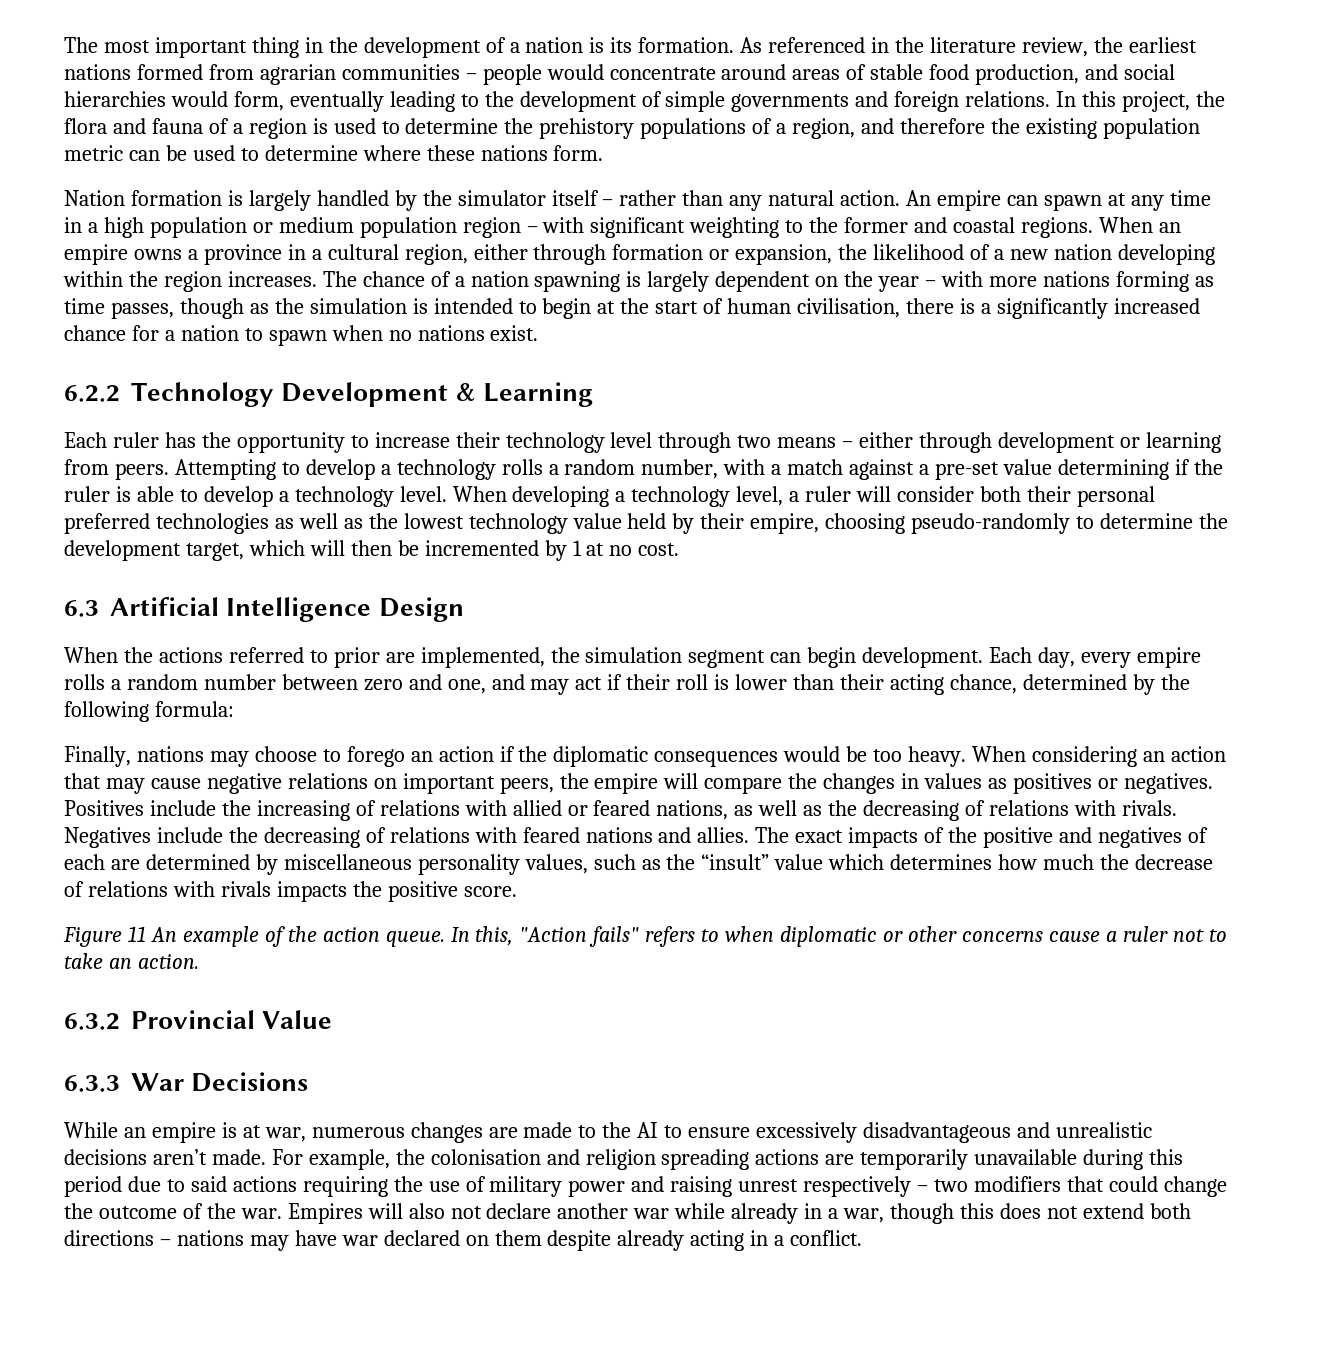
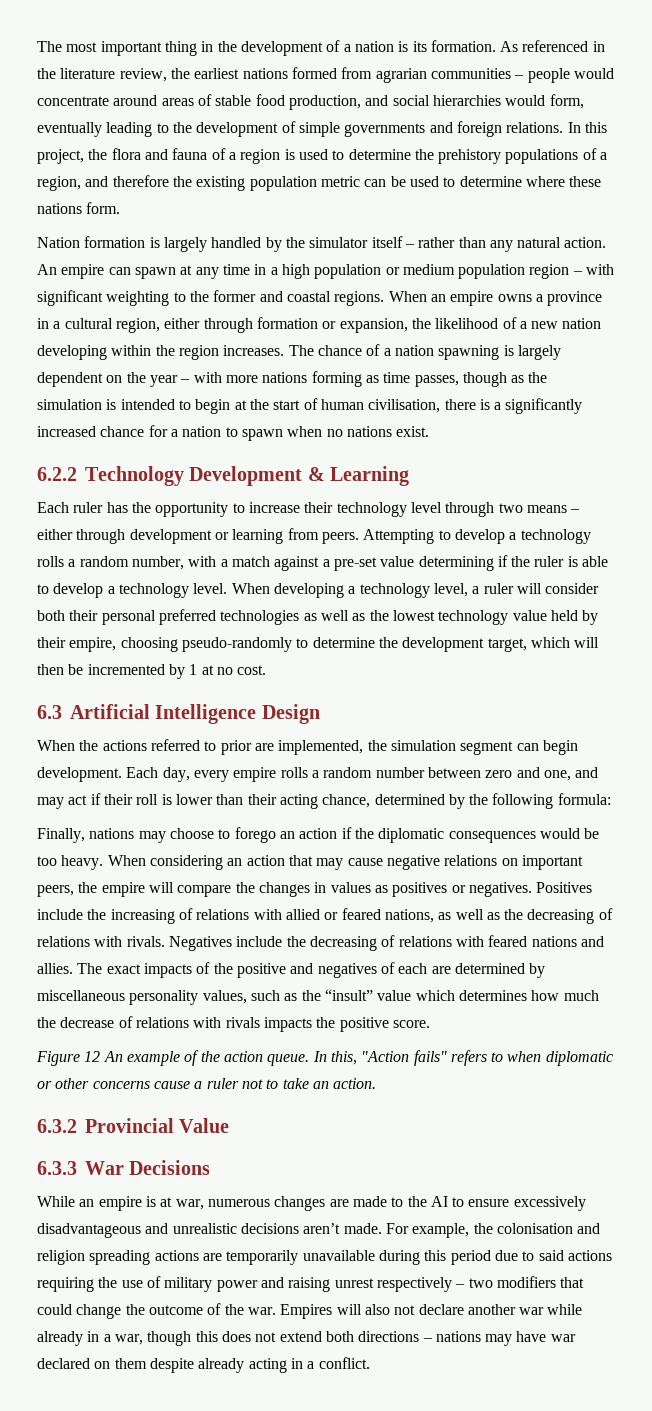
[127,926,146,942] 11 -> [84,1051,101,1062] 12

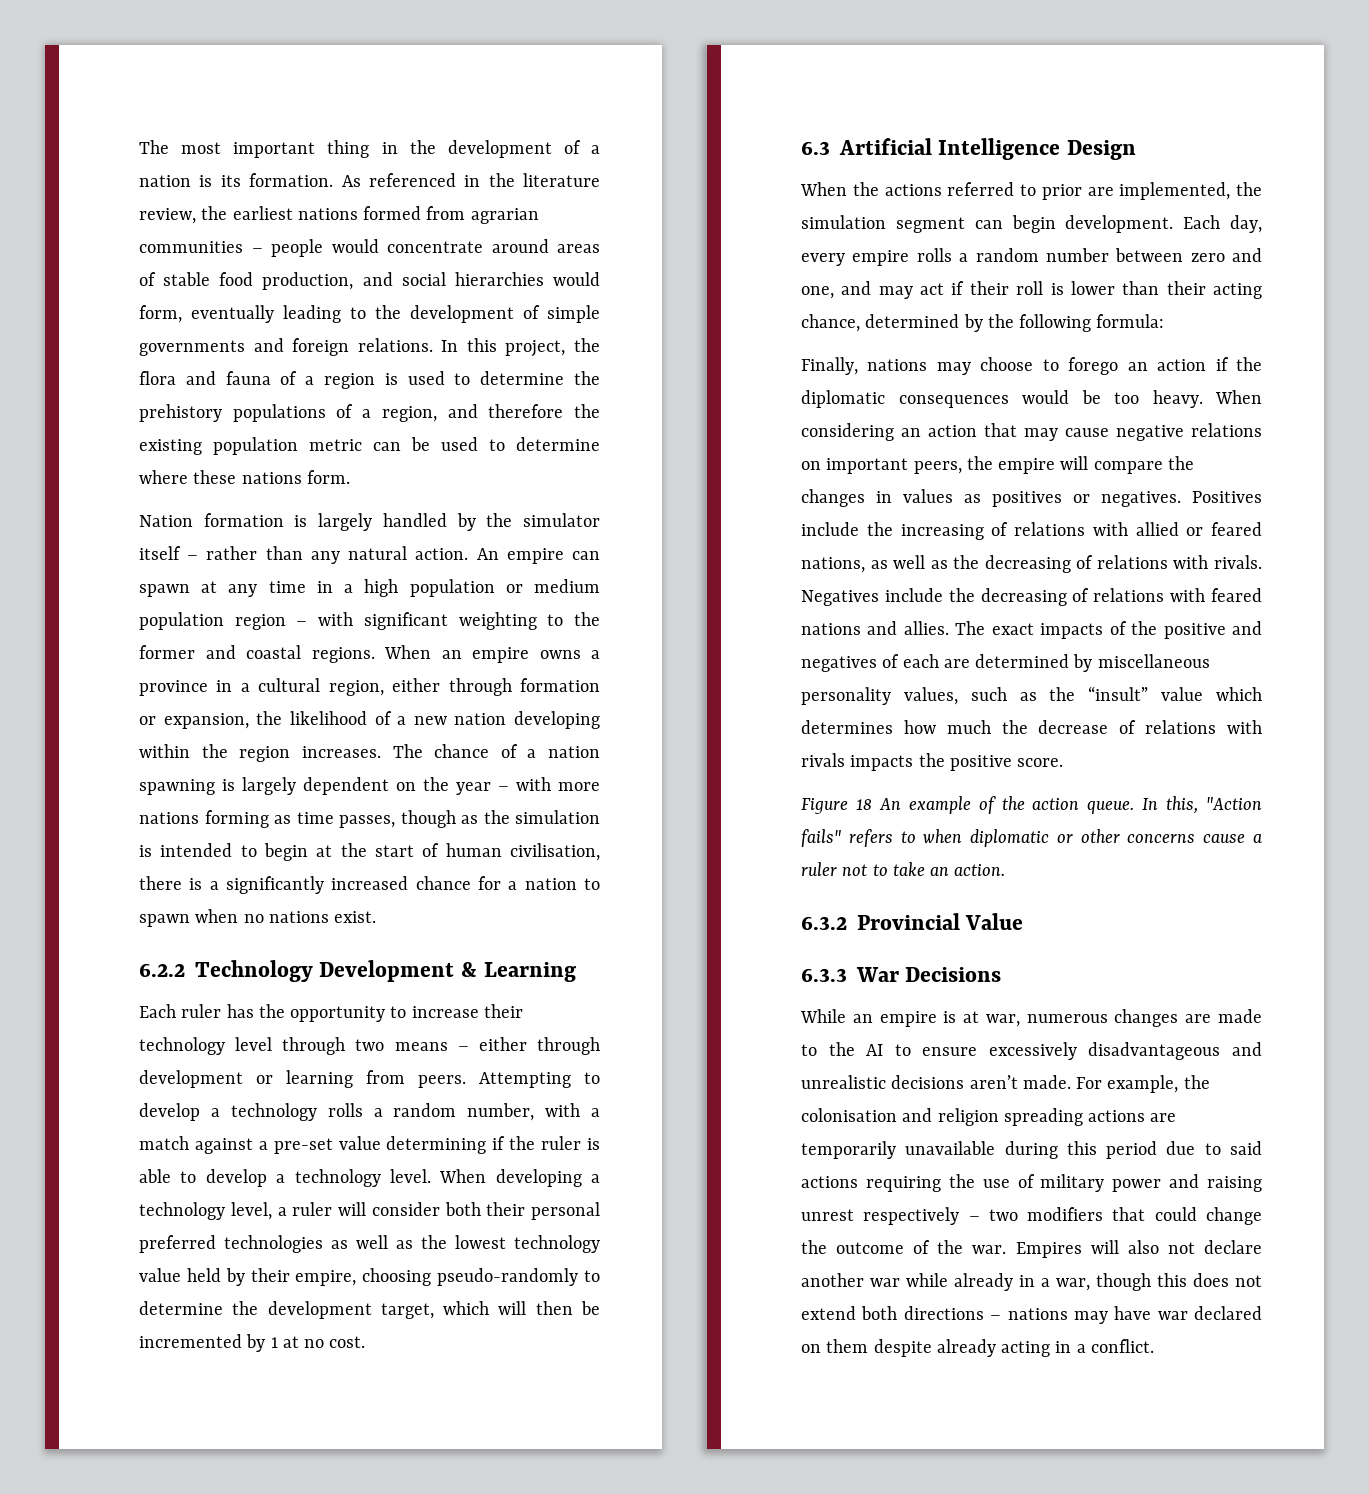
[84,1051,101,1062] 12 -> [855,799,872,810] 18

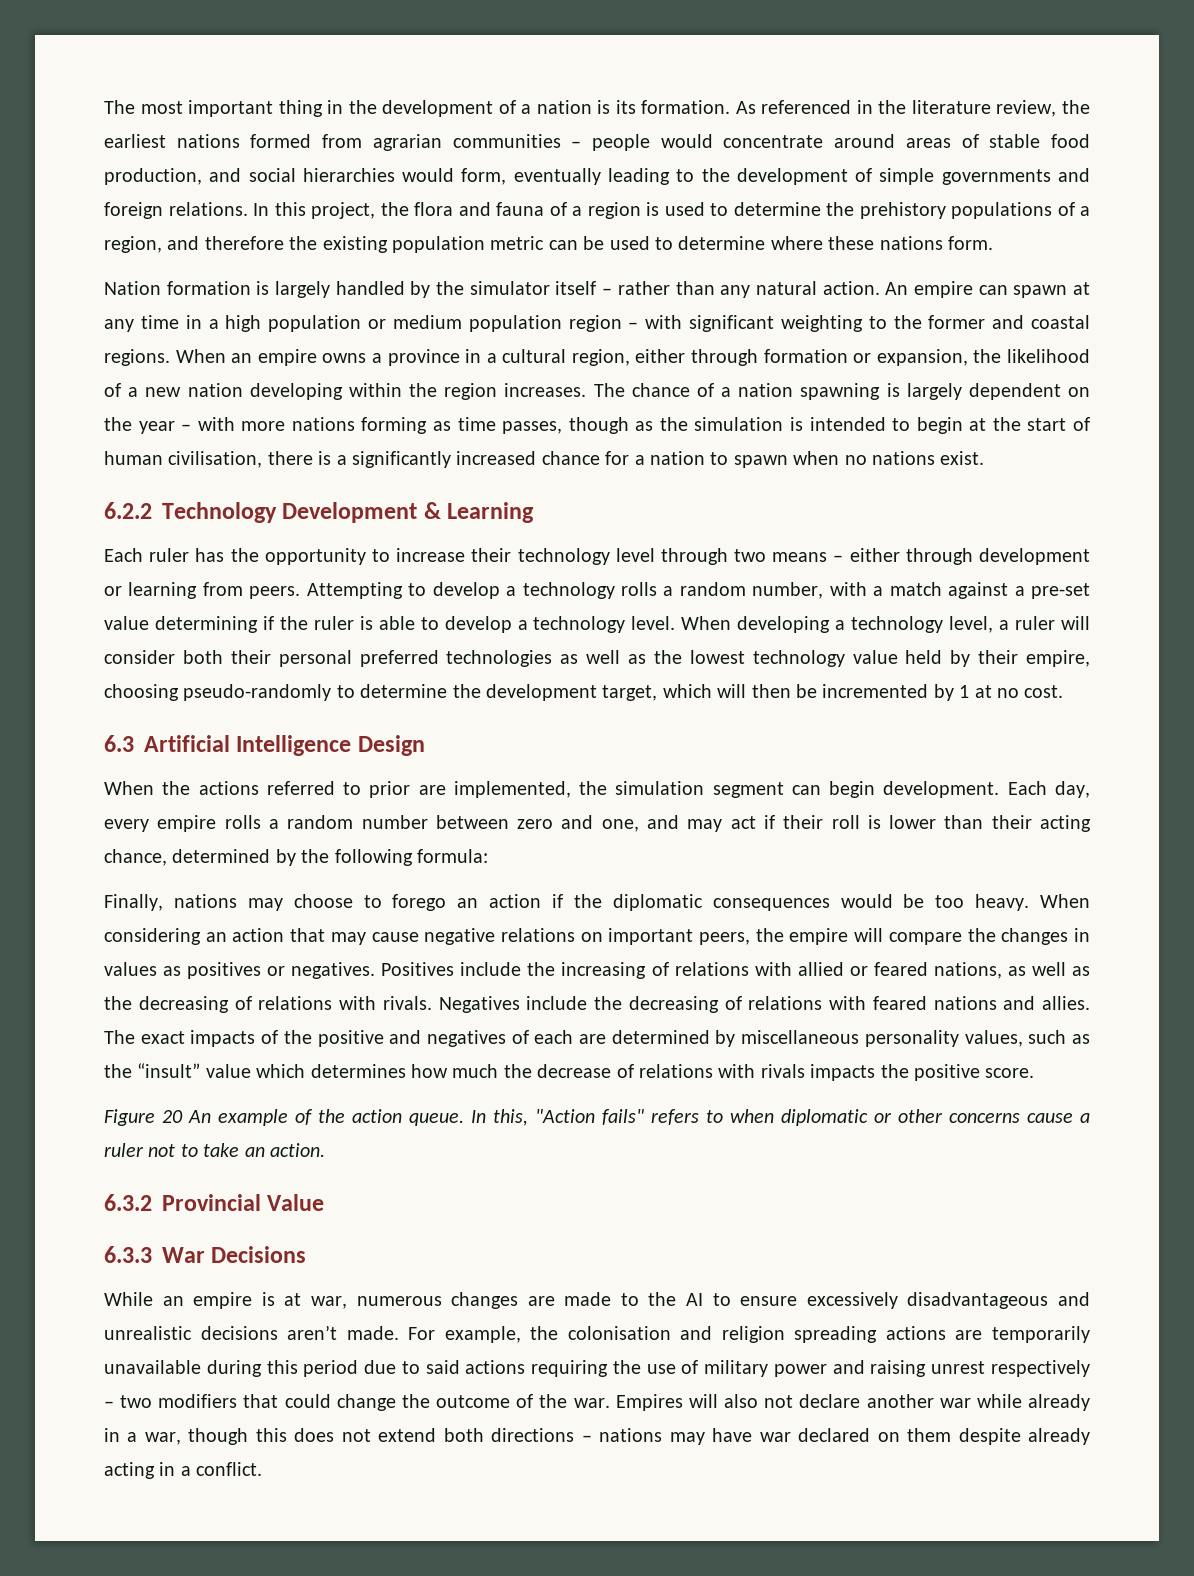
[855,799,872,810] 18 -> [162,1110,183,1123] 20

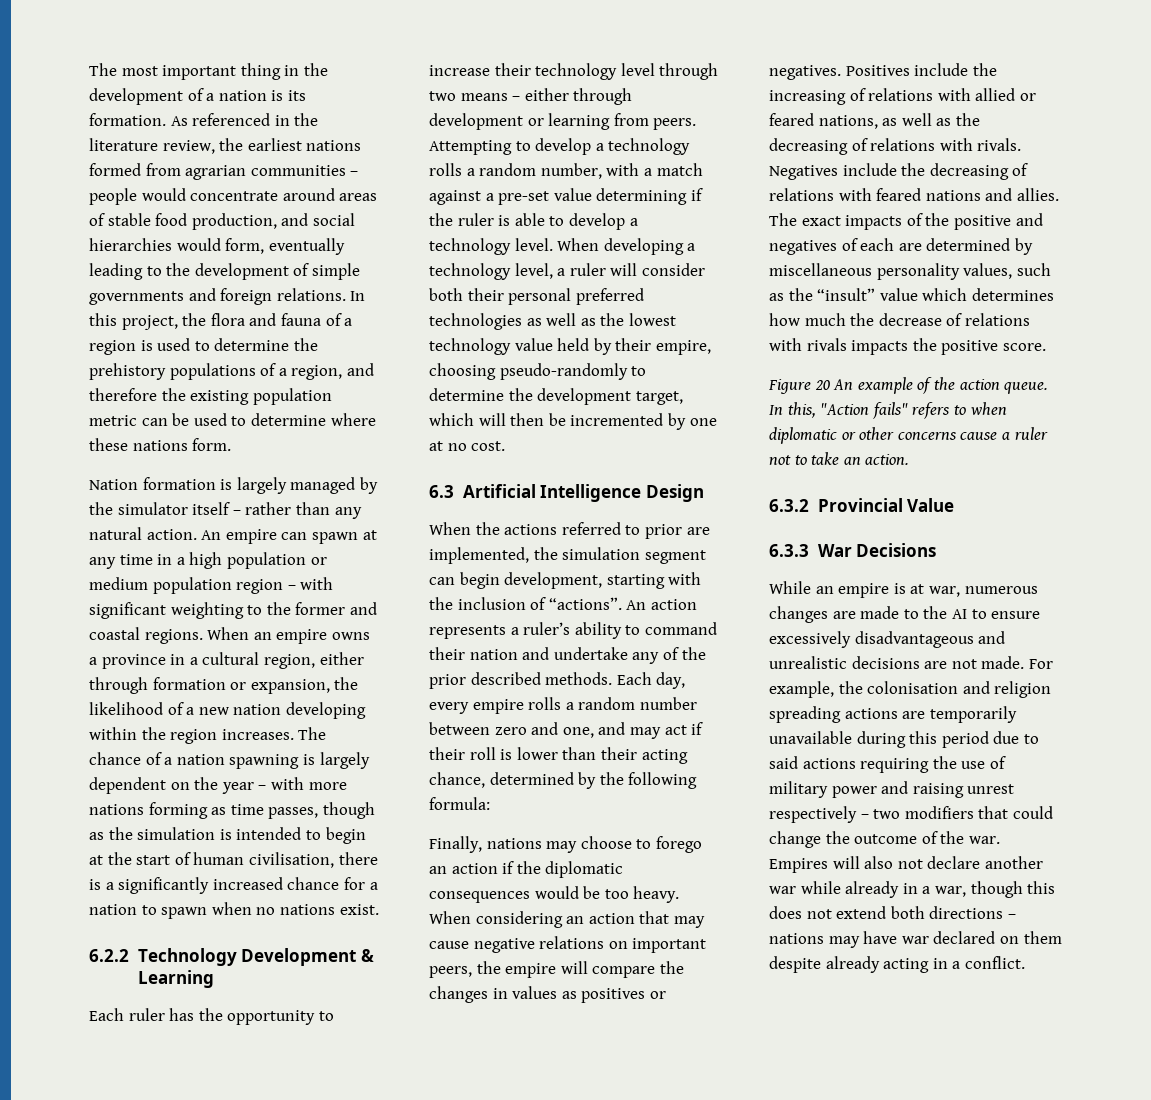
[335,281,405,295] handled -> [290,477,356,494] managed
[959,685,970,698] 1 -> [689,418,717,426] one
[883,781,1000,798] development. -> [504,572,702,589] [429,597,697,610] [429,622,717,639] [429,647,706,664] [429,672,613,689] development, starting with the inclusion of “actions”. An action represents a ruler’s ability to command their nation and undertake any of the prior described methods.
[287,1325,338,1340] aren’t -> [924,659,977,669] are not

